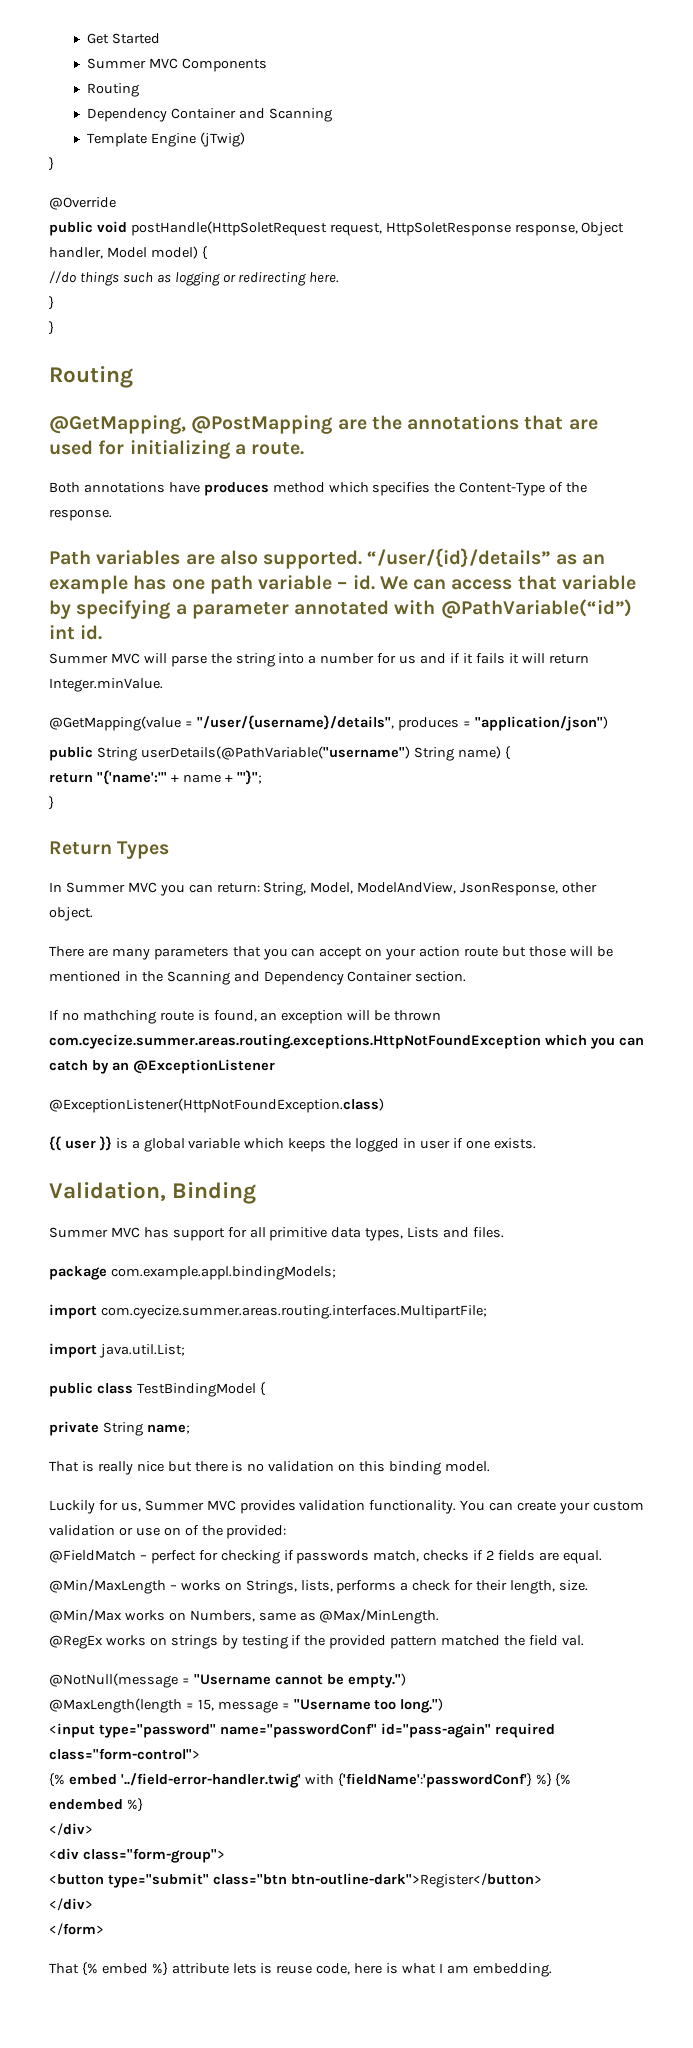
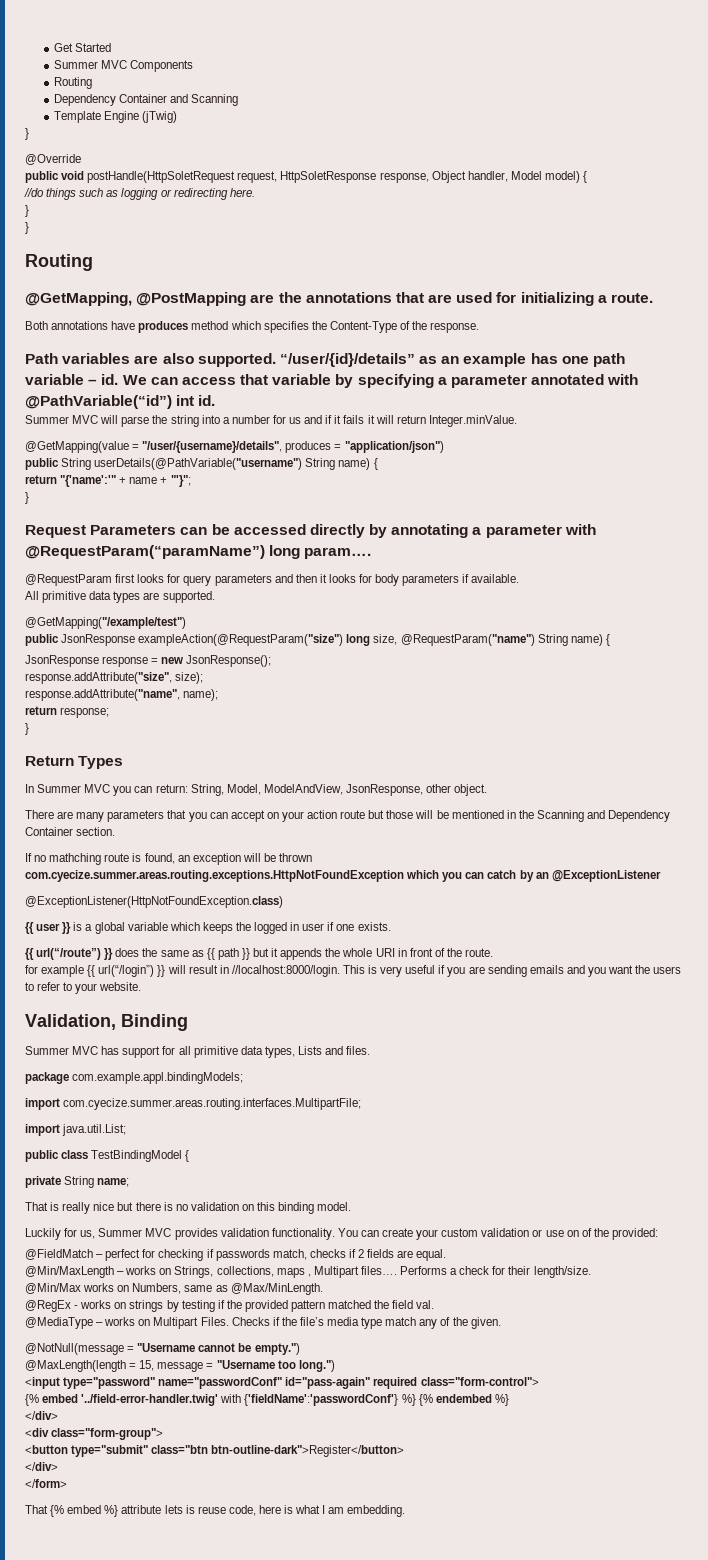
(54, 803) none -> [25,524,596,538] [25,545,372,559] [25,574,520,586] [25,591,215,603] [25,617,186,629] [25,634,610,646] [25,655,272,667] [25,672,204,684] [25,689,219,701] [25,706,110,718] [25,723,29,735] // Request Parameters can be accessed directly by annotating a parameter with @RequestParam(“paramName”) long param…. // @RequestParam first looks for query parameters and then it looks for body parameters if available. // All primitive data types are supported. // @GetMapping("/example/test") // public JsonResponse exampleAction(@RequestParam("size") long size, @RequestParam("name") String name) { // JsonResponse response = new JsonResponse(); // response.addAttribute("size", size); // response.addAttribute("name", name); // return response; // }
(536, 1143) none -> [25,948,494,960] [25,965,682,977] [25,982,142,994] // {{ url(“/route”) }} does the same as {{ path }} but it appends the whole URI in front of the route. // for example {{ url(“/login”) }} will result in //localhost:8000/login. This is very useful if you are sending emails and you want the users to refer to your website.
[300,1580,397,1594] lists, performs -> [216,1266,448,1278] collections, maps , Multipart files…. Performs
[510,1580,588,1594] length, size. -> [533,1266,591,1278] length/size.
(103, 1642) none -> [74,1305,79,1309] -
(584, 1640) none -> [25,1317,501,1329] // @MediaType – works on Multipart Files. Checks if the file’s media type match any of the given.

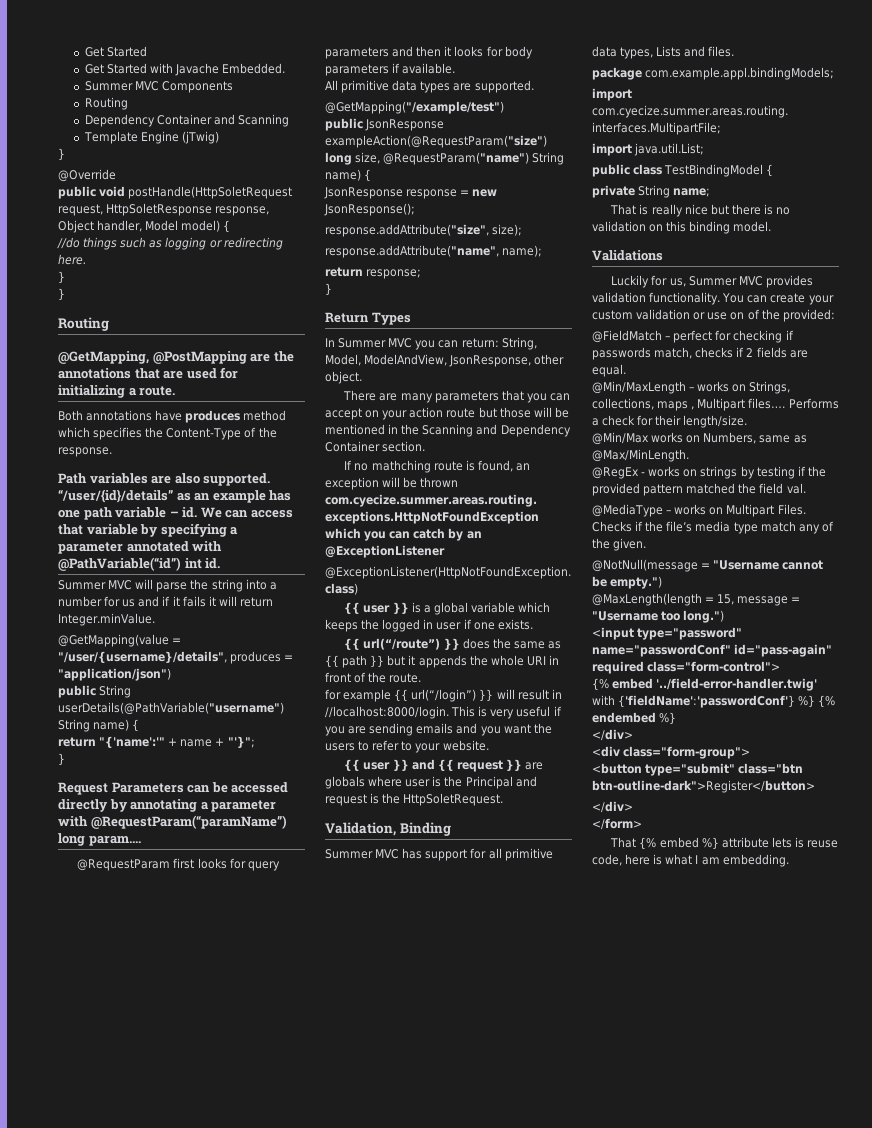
[54,43,112,52] Get Started -> [84,46,147,57] [84,63,285,76] Get Started // Get Started with Javache Embedded.
(142, 986) none -> [344,759,544,772] [325,776,537,789] [325,793,504,806] // {{ user }} and {{ request }} are globals where user is the Principal and request is the HttpSoletRequest.
(352, 1206) none -> [592,250,663,261] // Validations

